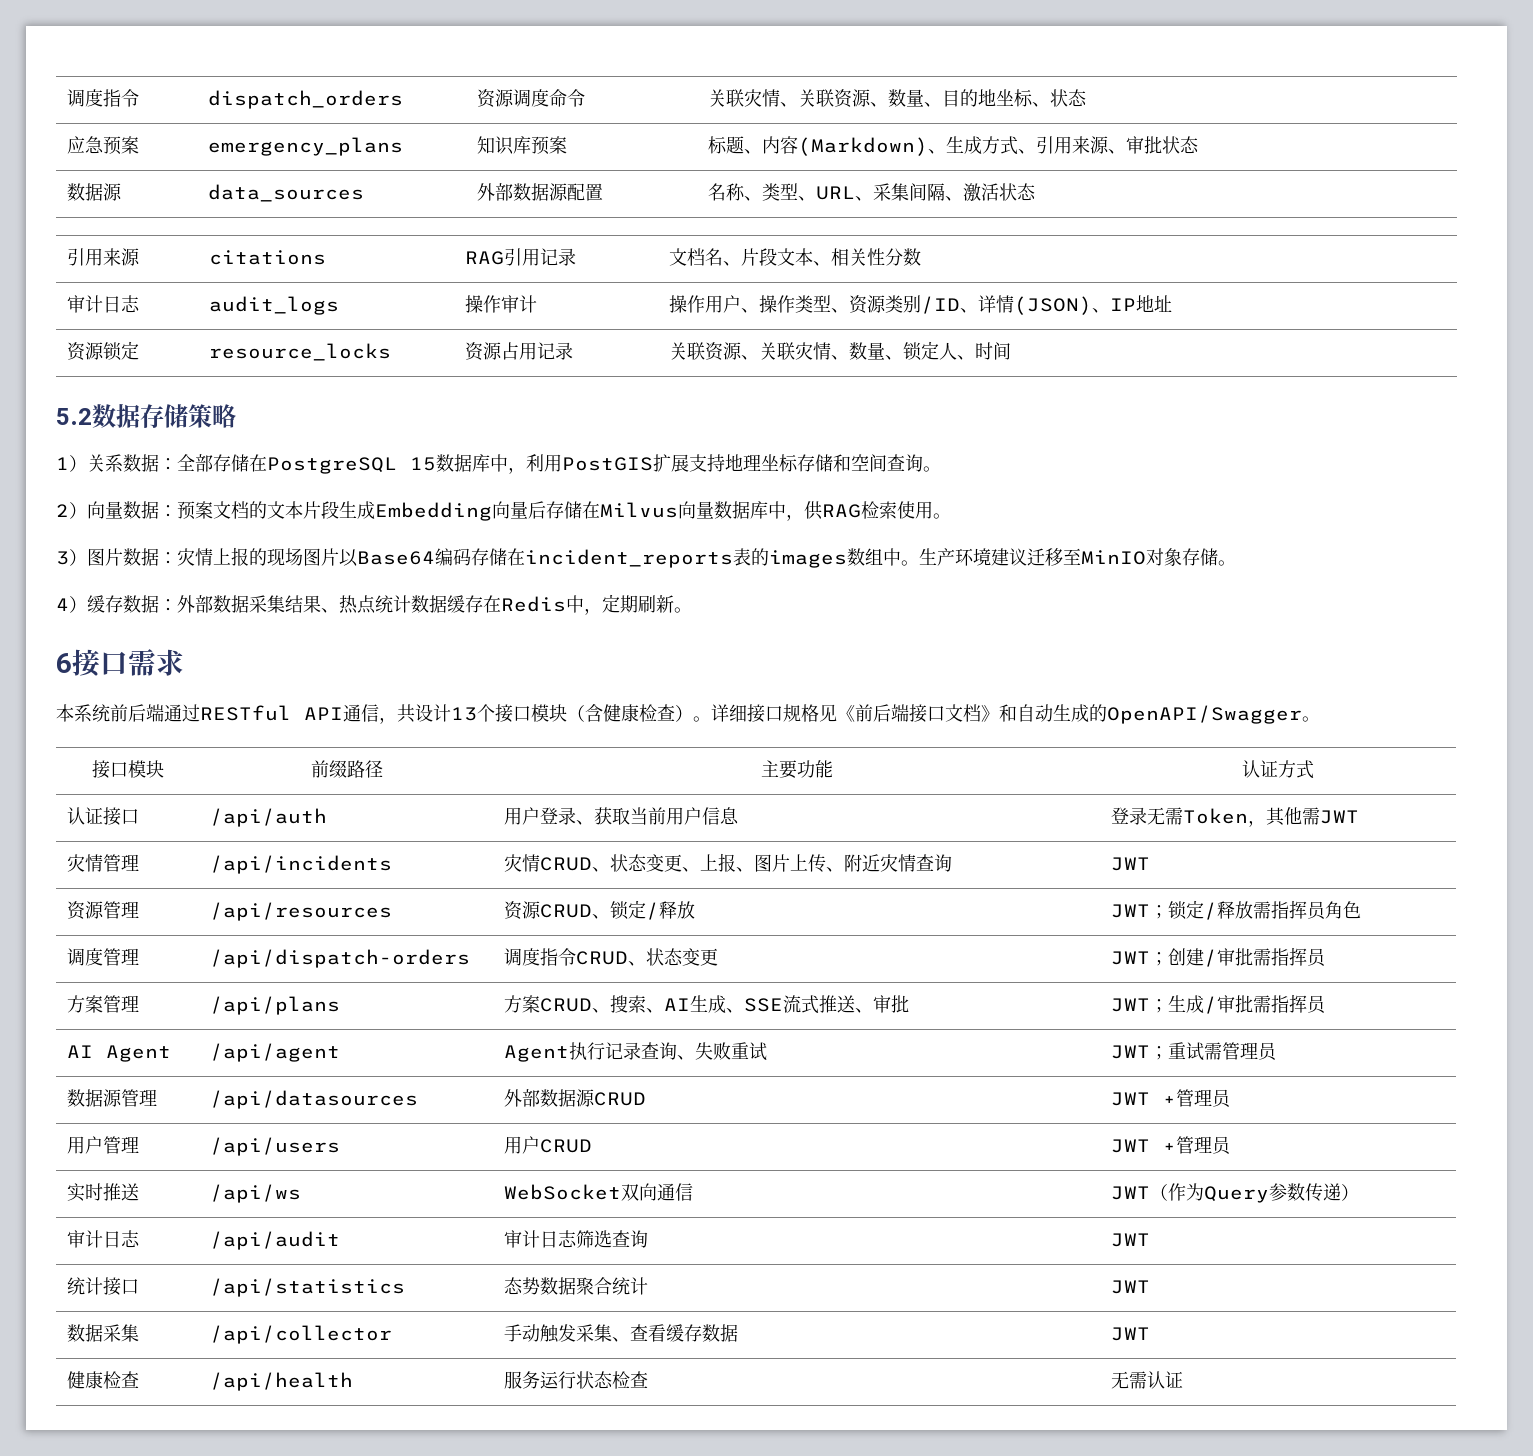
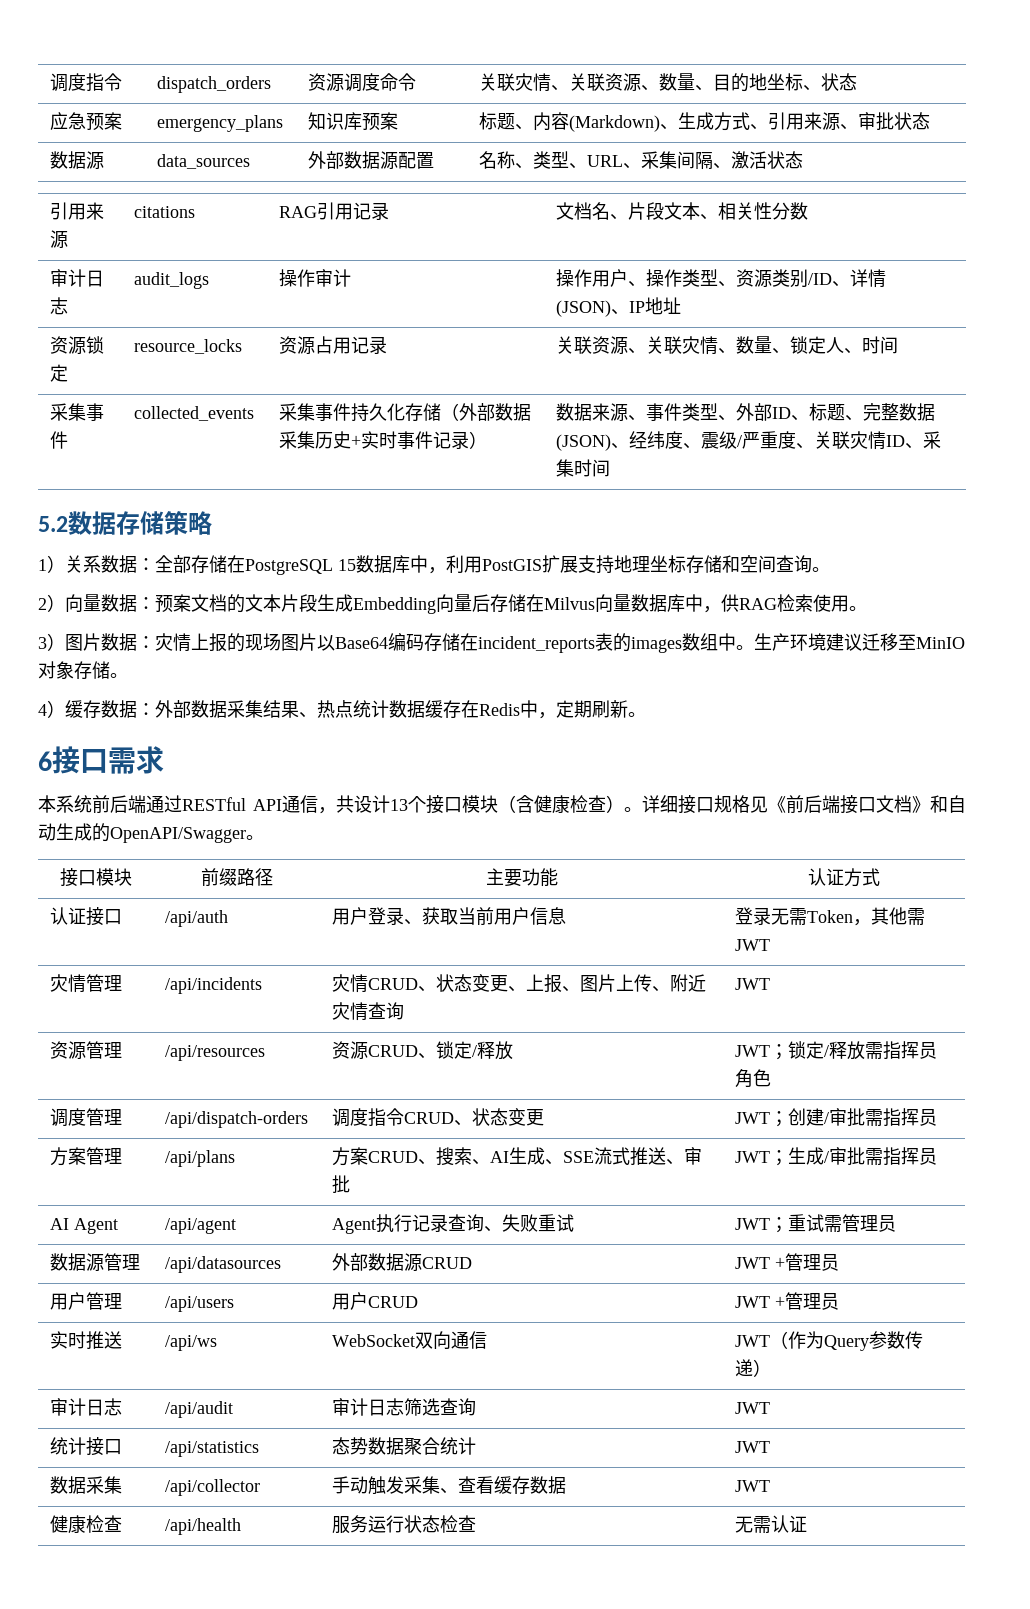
(1012, 351) none -> [49,403,104,421] [49,431,68,449] [133,406,254,421] [278,403,531,422] [278,431,487,449] [555,403,935,422] [555,431,941,451] [555,459,610,477] // 采集事件 | collected_events | 采集事件持久化存储（外部数据采集历史+实时事件记录） | 数据来源、事件类型、外部ID、标题、完整数据(JSON)、经纬度、震级/严重度、关联灾情ID、采集时间

